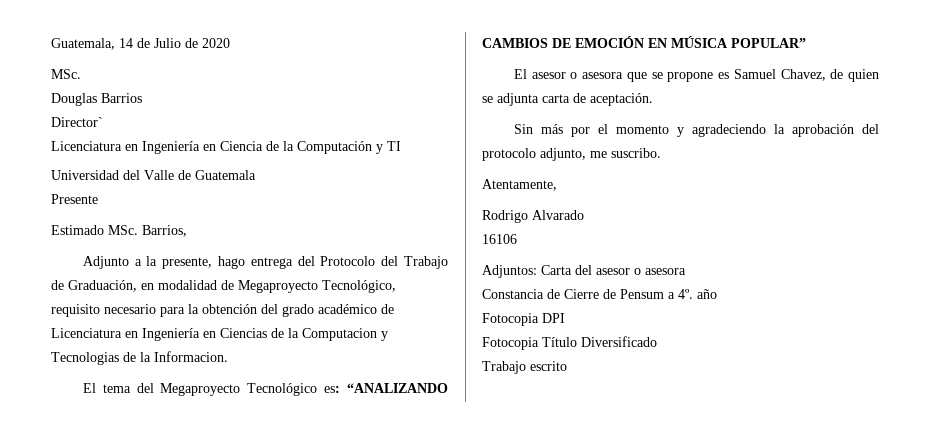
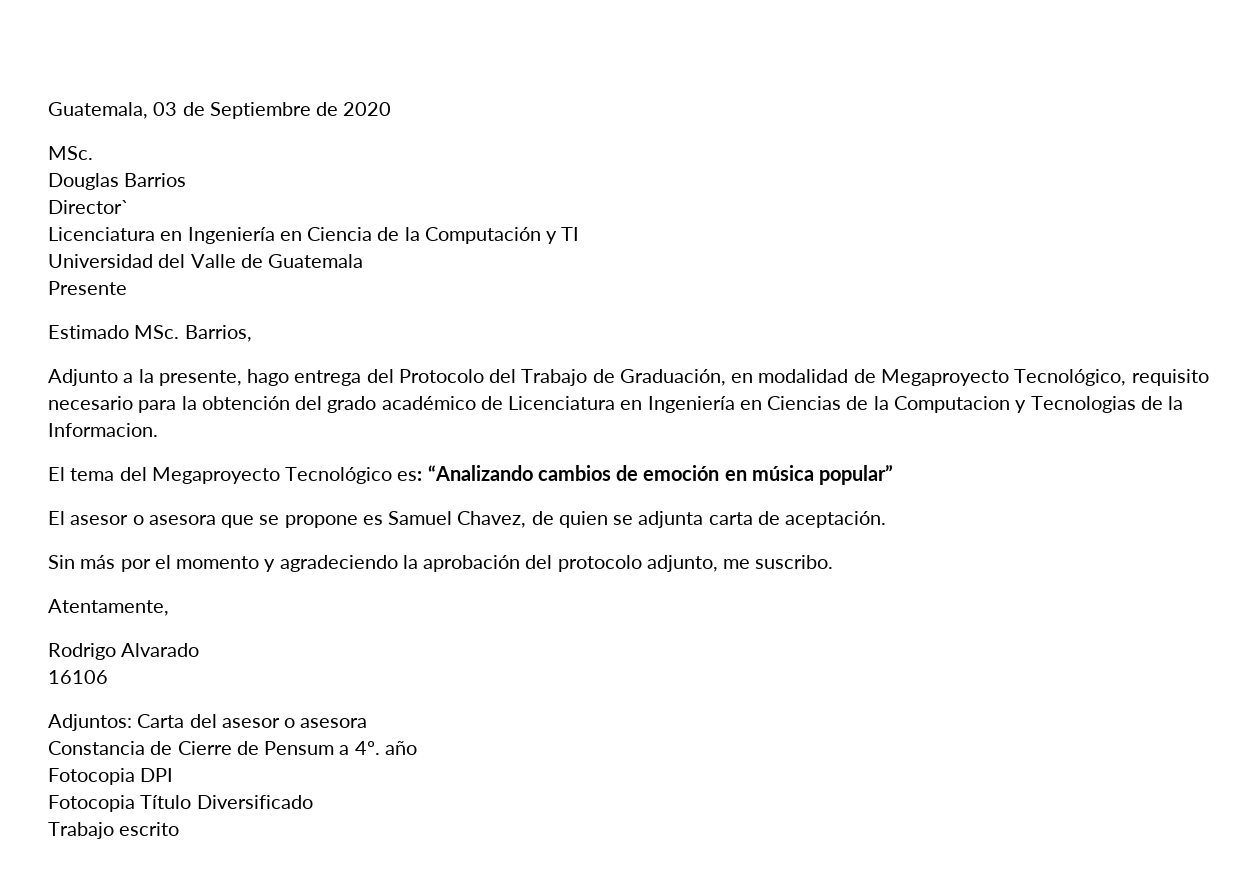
[119,38,181,48] 14 de Julio -> [153,102,311,119] 03 de Septiembre
[346,383,448,393] [482,36,806,48] “ANALIZANDO CAMBIOS DE EMOCIÓN EN MÚSICA POPULAR” -> [427,464,894,485] “Analizando cambios de emoción en música popular”

